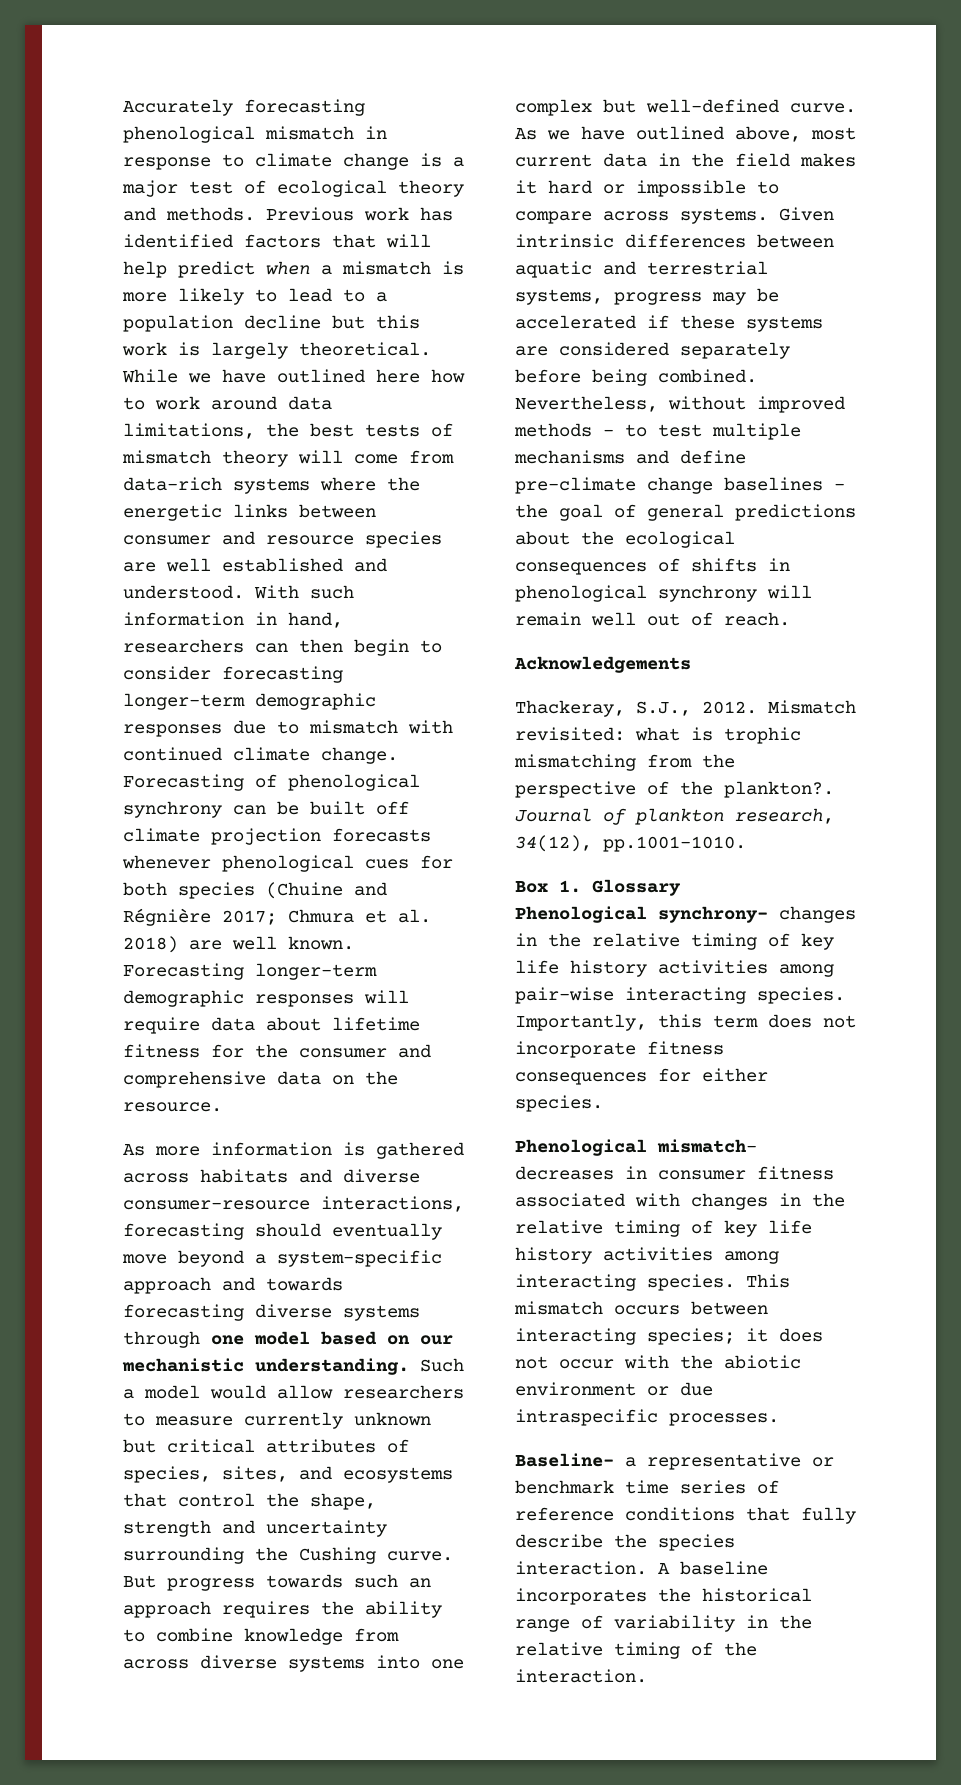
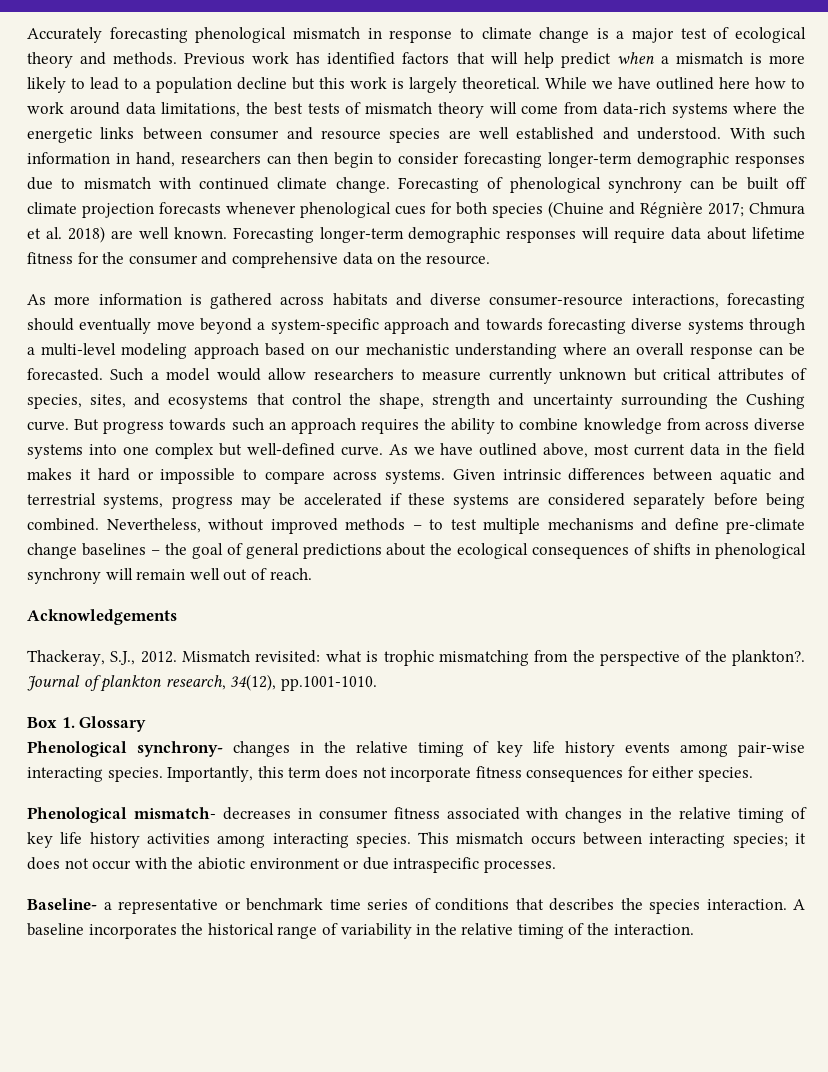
[211,1331,453,1345] [122,1358,409,1375] one model based on our mechanistic understanding. -> [27,343,805,359] [27,368,103,381] a multi-level modeling approach based on our mechanistic understanding where an overall response can be forecasted.
[658,960,768,974] activities -> [625,742,671,753] events
[515,1507,614,1521] reference -> (431, 904) none
[801,1507,856,1524] [515,1534,603,1548] fully describe -> [549,898,614,911] describes

